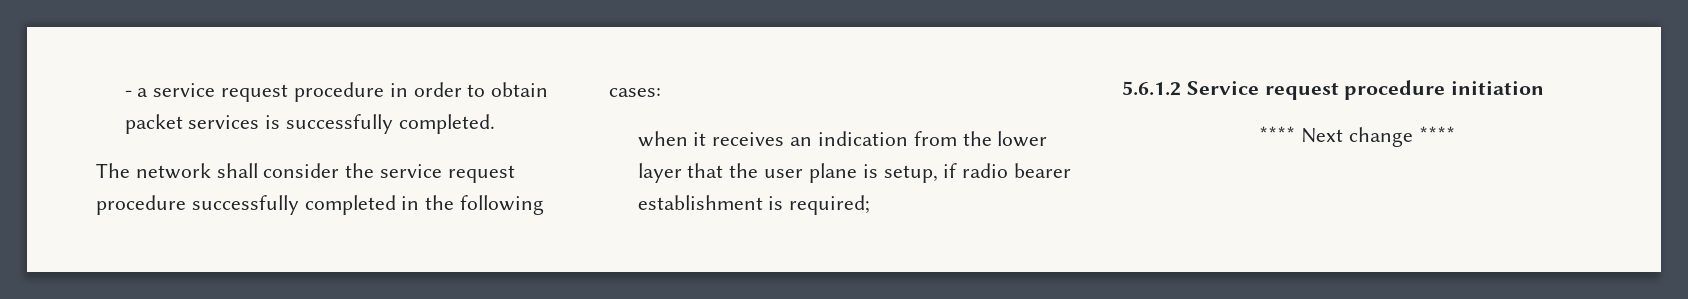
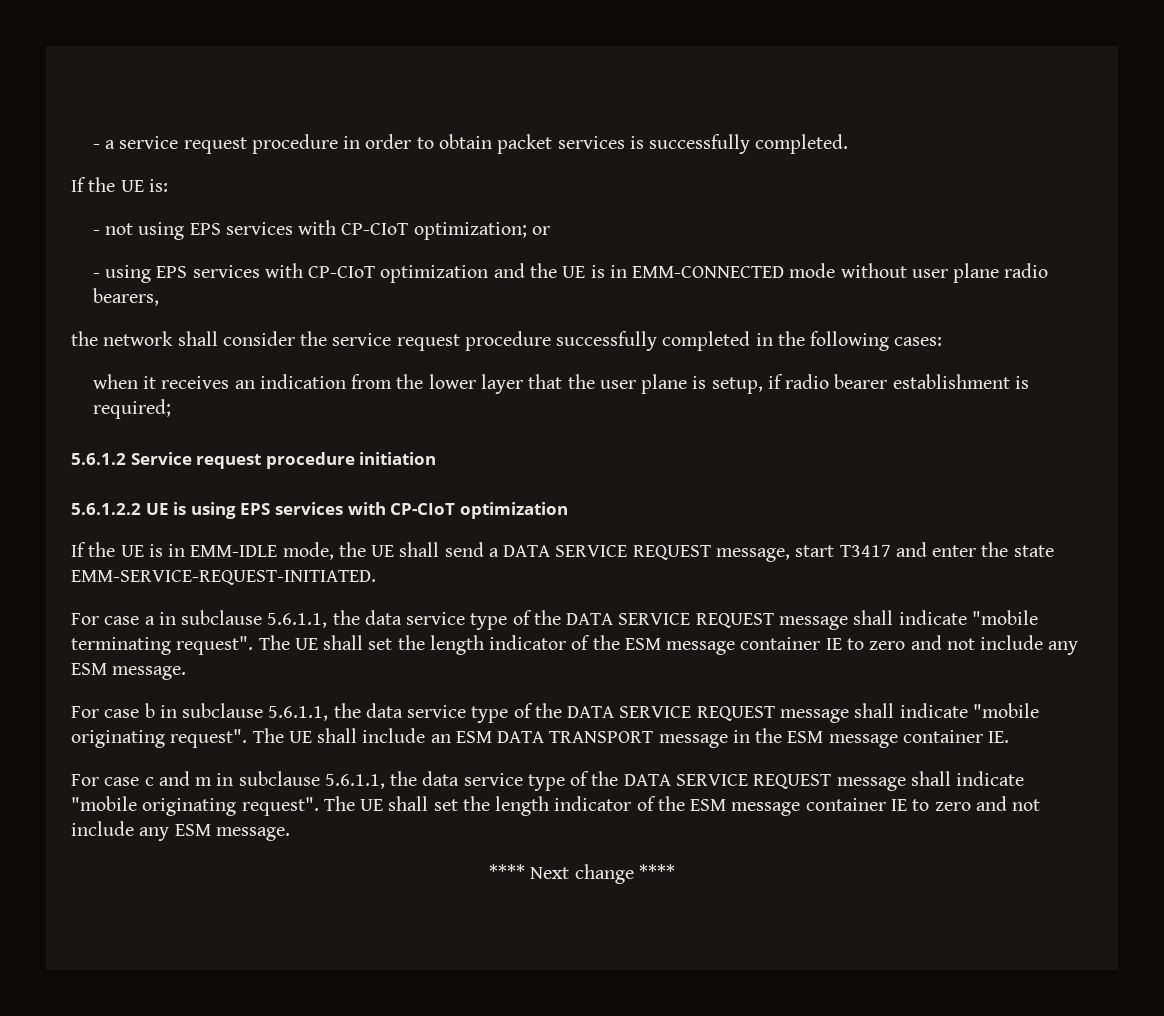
[96,163,130,178] The -> [71,177,168,192] [92,220,550,240] [92,263,1049,283] [92,288,159,306] [71,331,98,346] If the UE is: // - not using EPS services with CP-CIoT optimization; or // - using EPS services with CP-CIoT optimization and the UE is in EMM-CONNECTED mode without user plane radio bearers, // the
(1545, 88) none -> [71,502,568,519] [71,542,1054,562] [71,570,376,585] [71,610,1038,630] [71,635,1079,655] [71,663,187,680] [71,703,1039,723] [71,728,1010,748] [71,771,1025,791] [71,796,1041,816] [71,821,290,841] // 5.6.1.2.2 UE is using EPS services with CP-CIoT optimization // If the UE is in EMM-IDLE mode, the UE shall send a DATA SERVICE REQUEST message, start T3417 and enter the state EMM-SERVICE-REQUEST-INITIATED. // For case a in subclause 5.6.1.1, the data service type of the DATA SERVICE REQUEST message shall indicate "mobile terminating request". The UE shall set the length indicator of the ESM message container IE to zero and not include any ESM message. // For case b in subclause 5.6.1.1, the data service type of the DATA SERVICE REQUEST message shall indicate "mobile originating request". The UE shall include an ESM DATA TRANSPORT message in the ESM message container IE. // For case c and m in subclause 5.6.1.1, the data service type of the DATA SERVICE REQUEST message shall indicate "mobile originating request". The UE shall set the length indicator of the ESM message container IE to zero and not include any ESM message.

